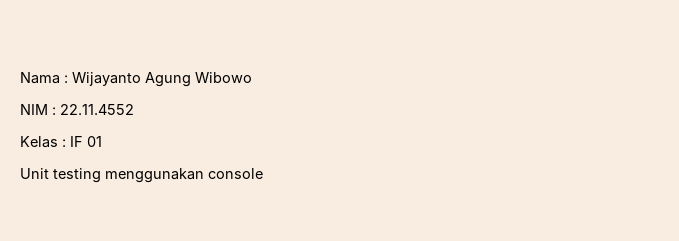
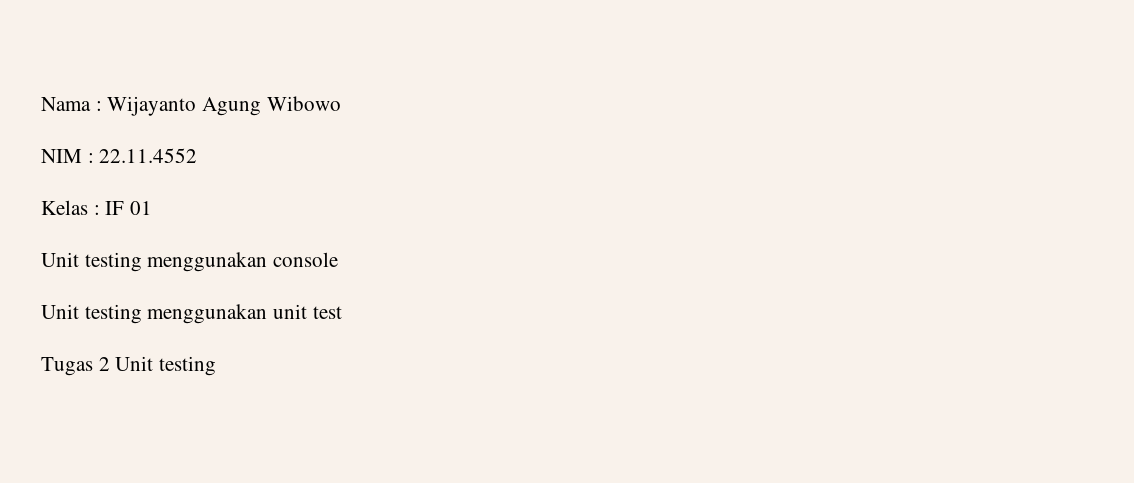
(263, 173) none -> [41,304,342,324] [41,356,217,376] // Unit testing menggunakan unit test // Tugas 2 Unit testing

